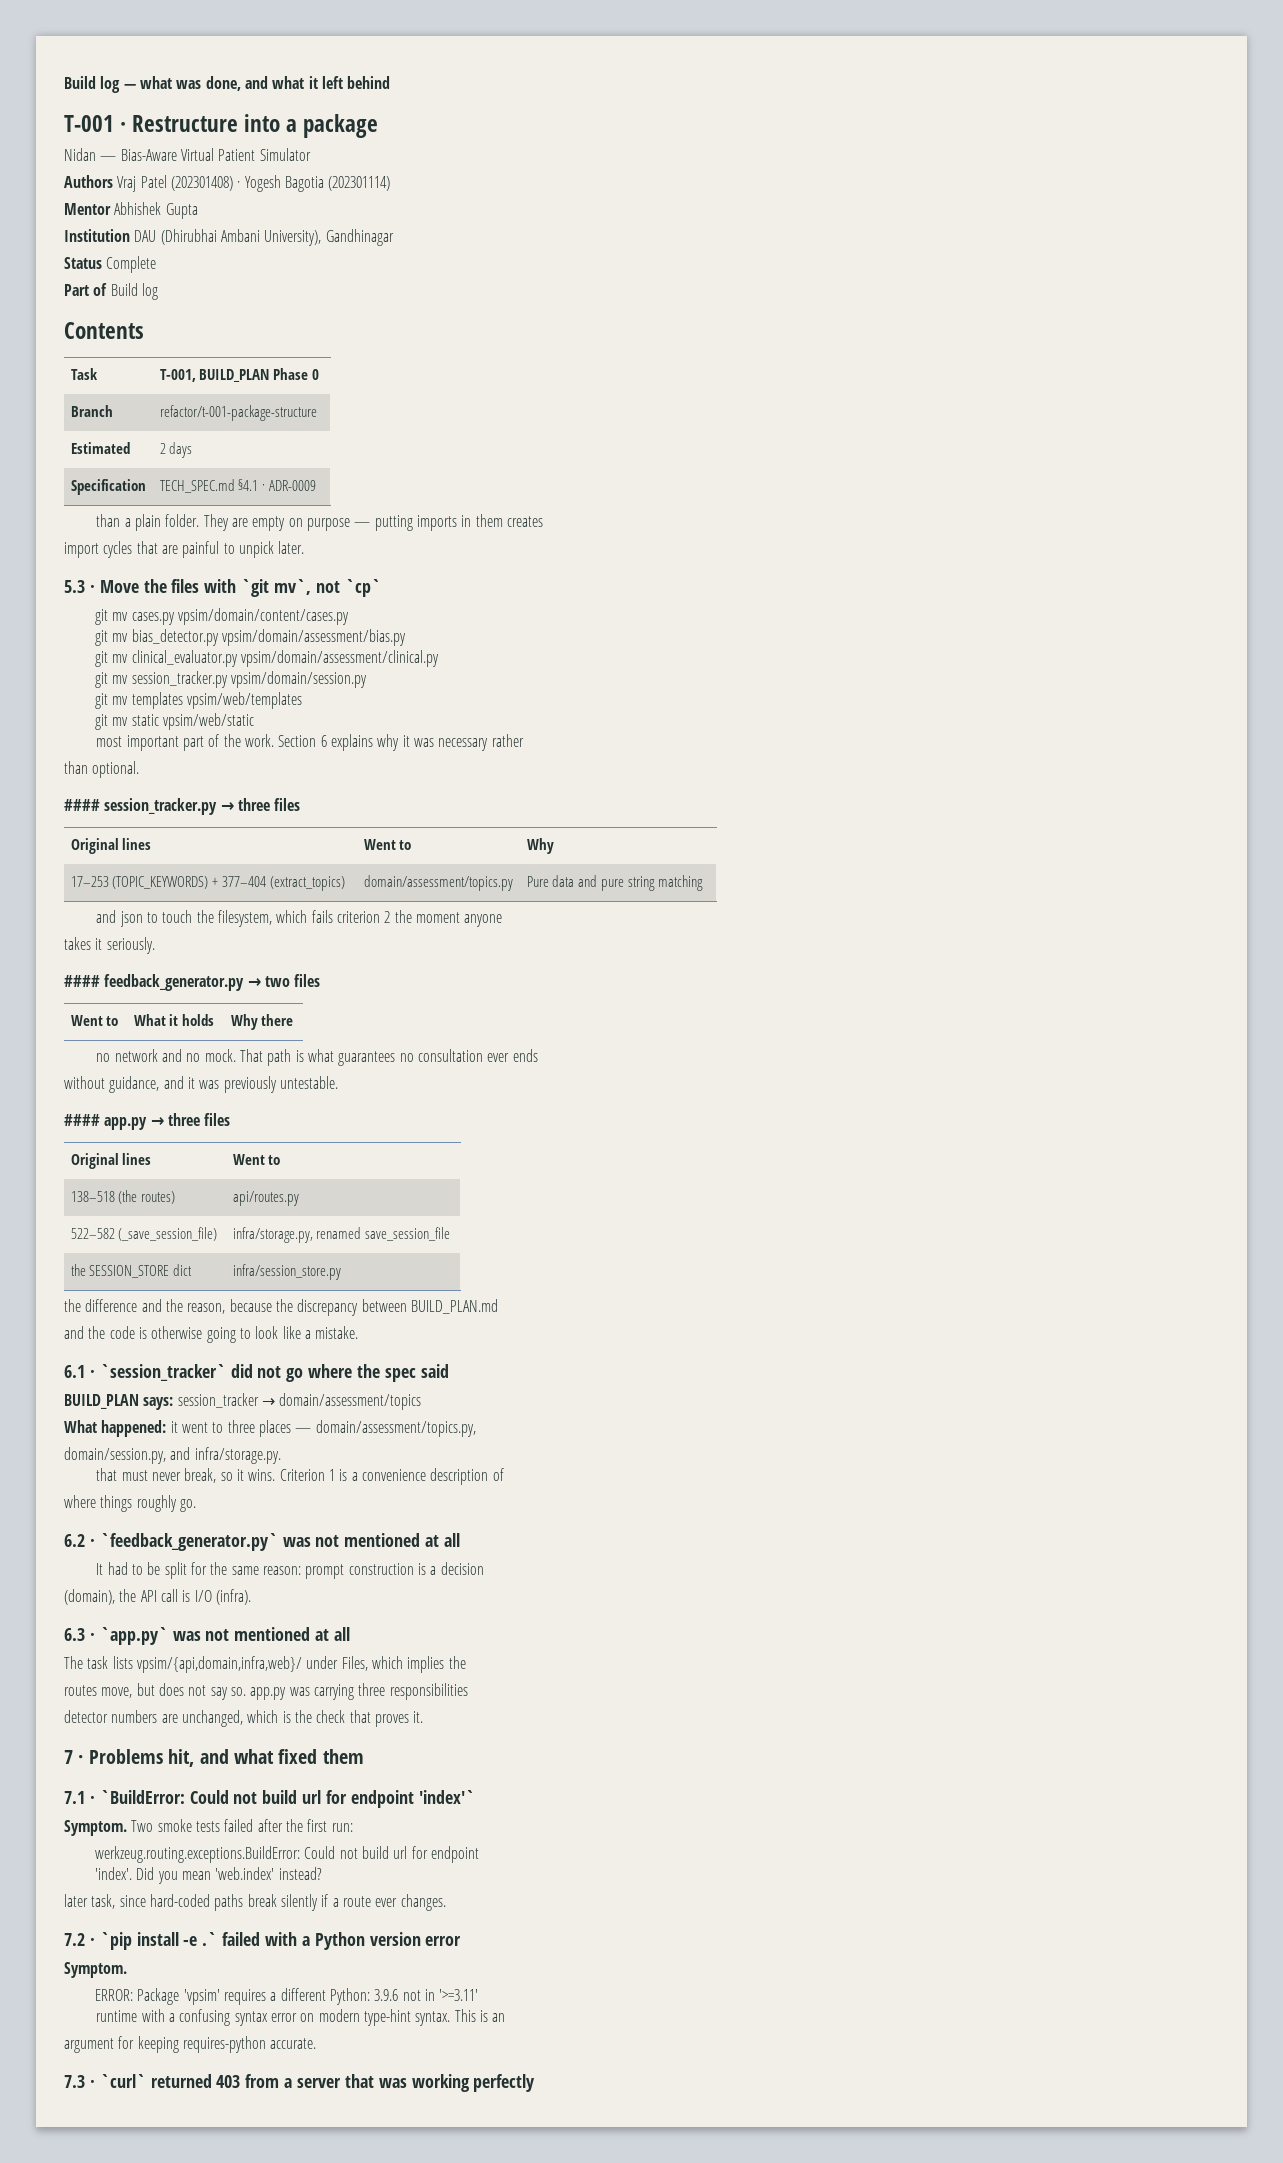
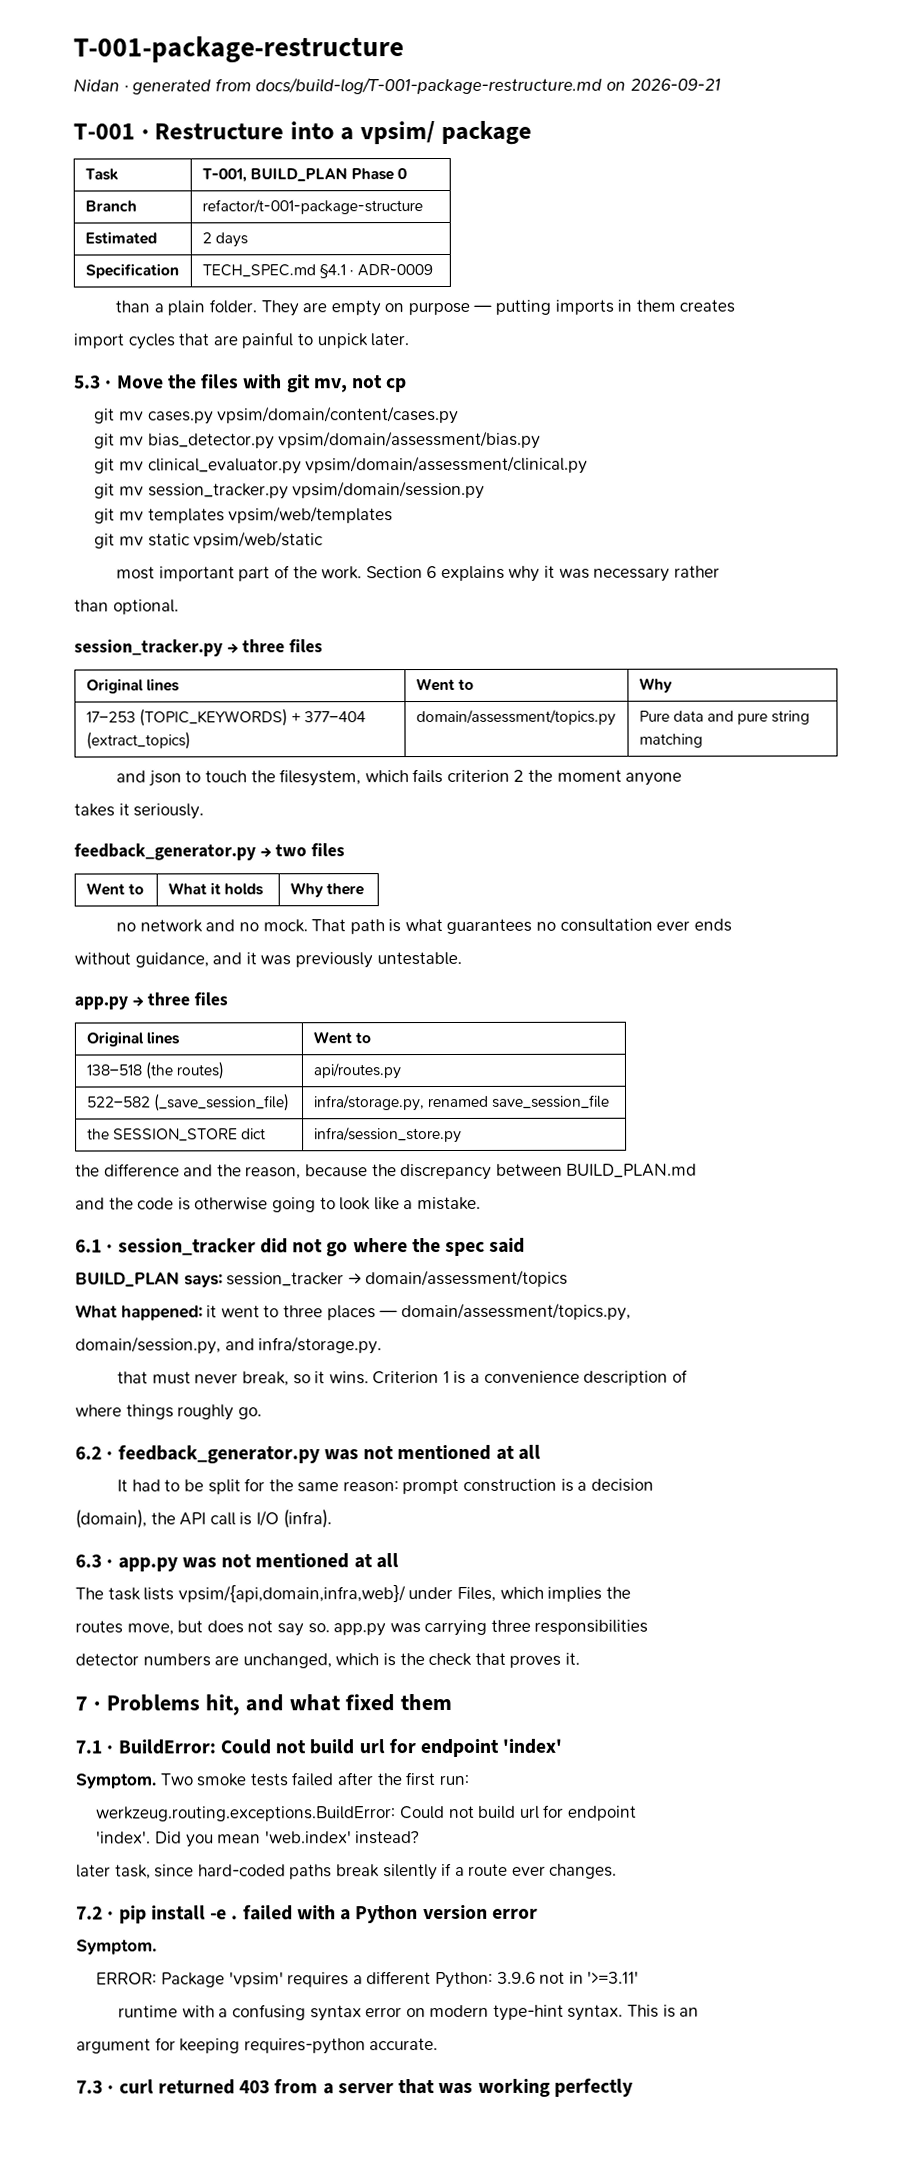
[64,76,391,93] Build log — what was done, and what it left behind -> [73,36,404,63] [73,76,721,95] T-001-package-restructure // Nidan · generated from docs/build-log/T-001-package-restructure.md on 2026-09-21
(298, 125) none -> [360,121,436,145] vpsim/
[64,148,311,161] [64,175,391,192] [64,202,198,219] [64,229,394,246] [64,256,157,273] [64,283,158,300] [64,322,144,339] // Nidan — Bias-Aware Virtual Patient Simulator // Authors Vraj Patel (202301408) · Yogesh Bagotia (202301114) // Mentor Abhishek Gupta // Institution DAU (Dhirubhai Ambani University), Gandhinagar // Status Complete // Part of Build log // Contents -> (532, 133) none
[241,579,381,597] `git mv`, not `cp` -> [286,374,408,393] git mv, not cp
[64,799,100,811] #### -> (179, 607) none
[64,975,100,987] #### -> (205, 811) none
[64,1114,100,1126] #### -> (462, 958) none
[99,1364,226,1381] `session_tracker` -> [117,1238,256,1256] session_tracker
[99,1533,278,1551] `feedback_generator.py` -> [117,1444,320,1464] feedback_generator.py
[99,1627,168,1645] `app.py` -> [117,1557,178,1572] app.py
[99,1790,475,1808] `BuildError: Could not build url for endpoint 'index'` -> [117,1738,563,1758] BuildError: Could not build url for endpoint 'index'
[99,1932,132,1950] `pip -> [118,1905,147,1924] pip
[202,1932,218,1946] .` -> [231,1915,239,1920] .
[99,2074,146,2088] `curl` -> [118,2079,154,2094] curl

